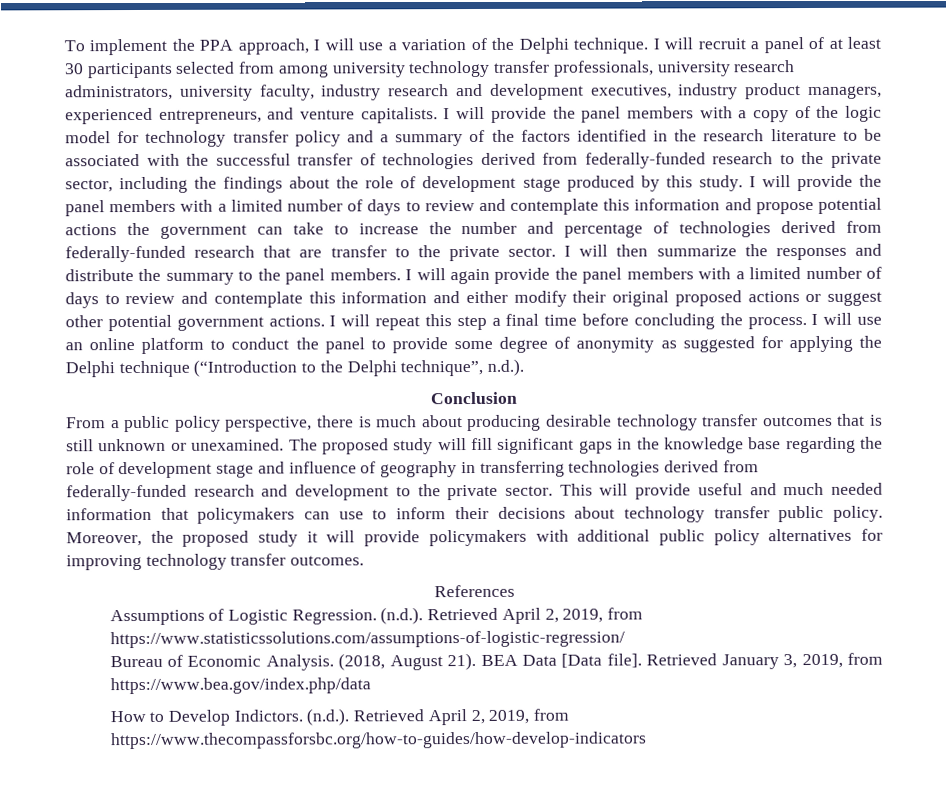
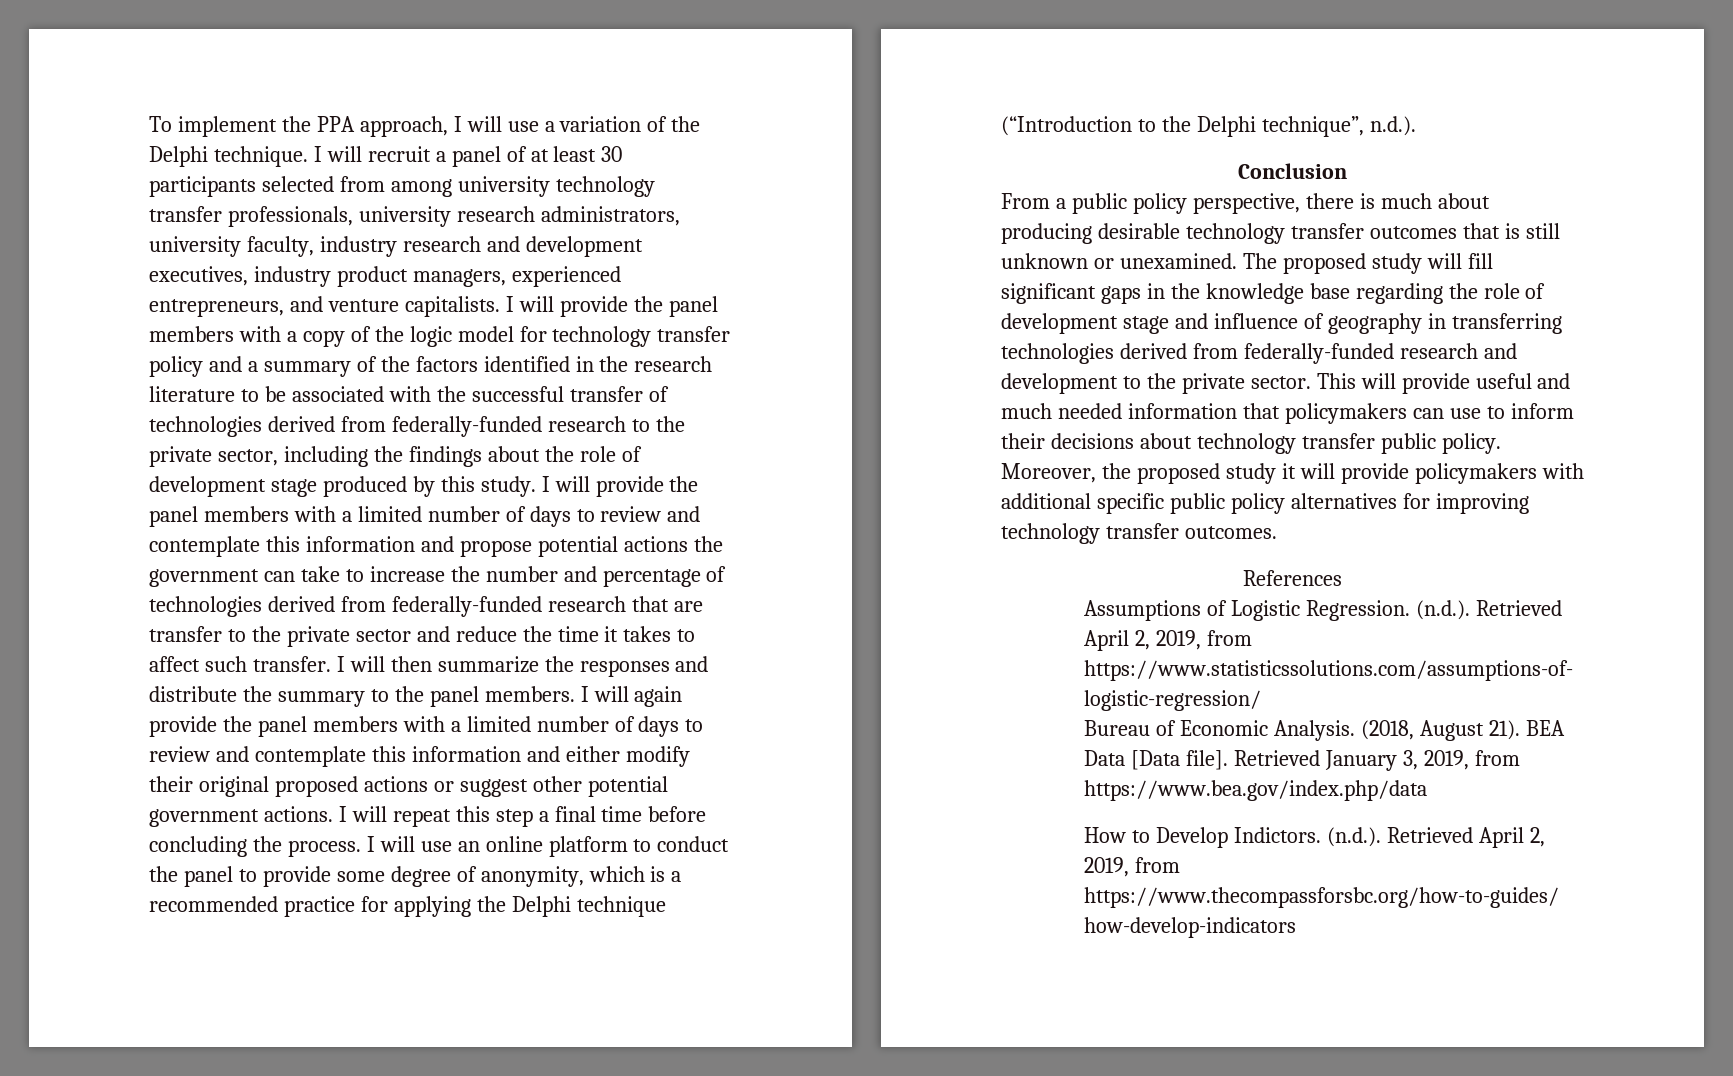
[508,246,557,257] sector. -> [355,626,696,642] [149,656,331,672] sector and reduce the time it takes to affect such transfer.
[576,336,755,353] anonymity as suggested -> [480,866,682,887] [149,896,355,917] anonymity, which is a recommended practice
(651, 535) none -> [1096,493,1164,514] specific

